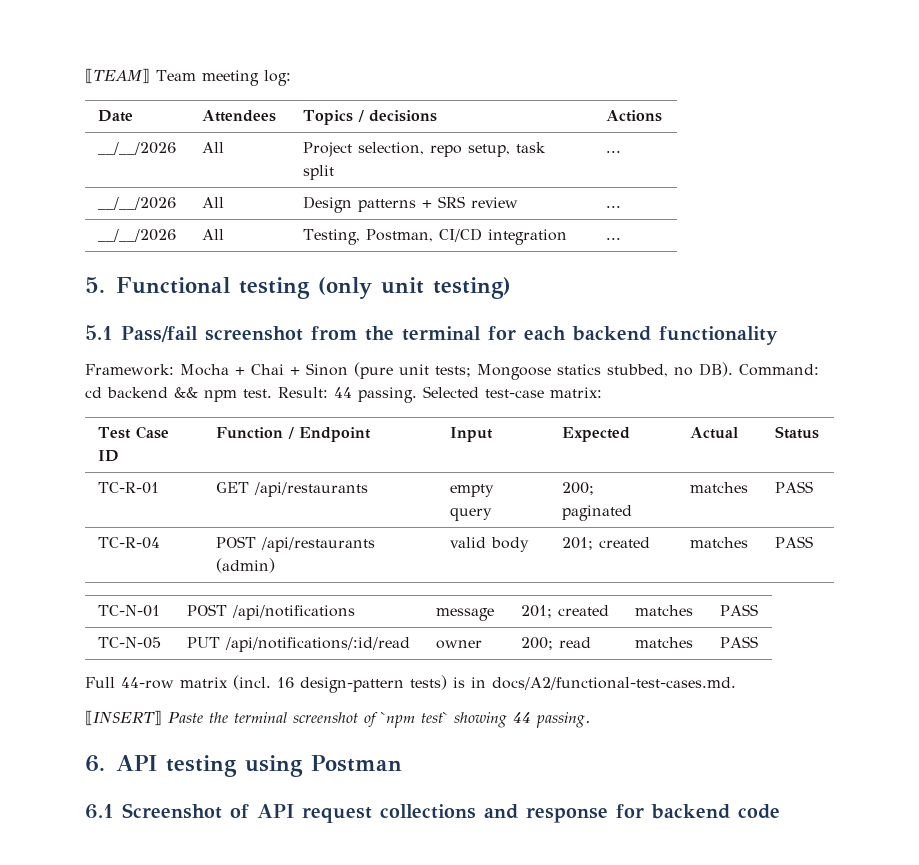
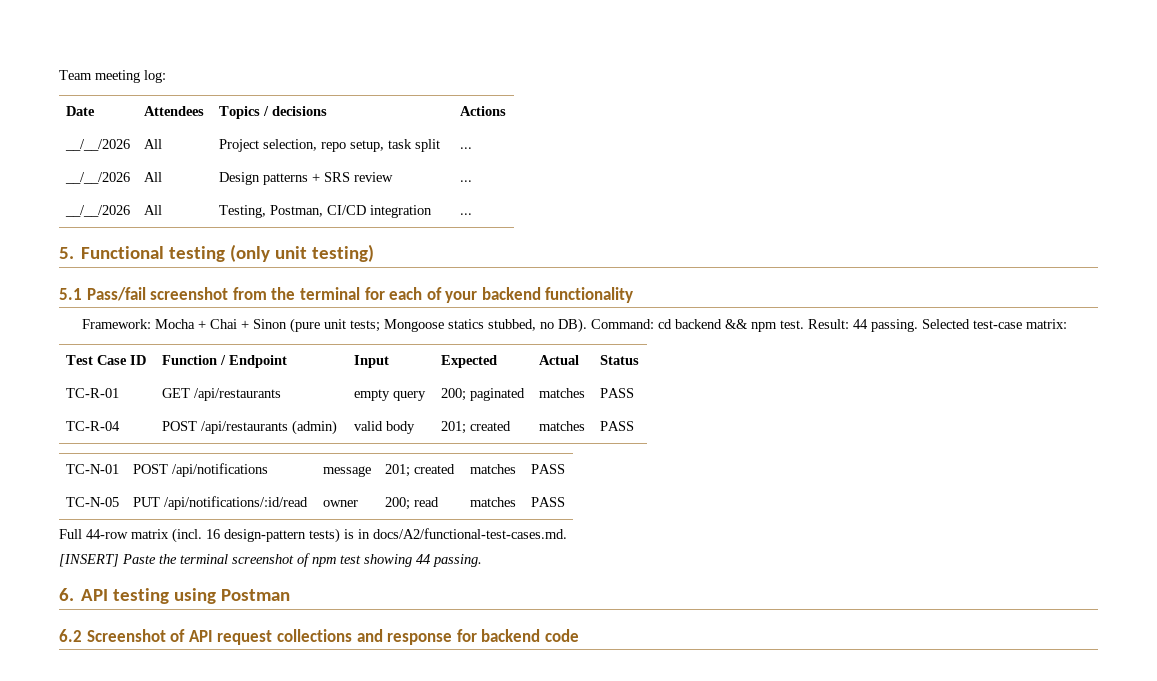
[85,68,150,84] ⟦TEAM⟧ -> (59, 75) none
(566, 333) none -> [426,287,478,303] of your
[85,710,162,726] ⟦INSERT⟧ -> [59,554,119,567] [INSERT]
[380,712,448,728] `npm test` -> [312,555,361,567] npm test
[85,804,114,819] 6.1 -> [59,629,82,642] 6.2

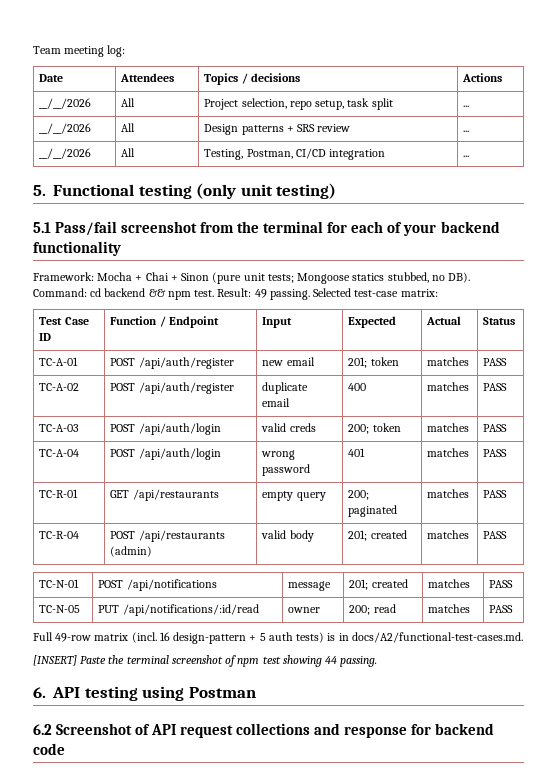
[852,319,868,329] 44 -> [254,289,267,298] 49
(639, 360) none -> [39,357,79,366] [110,357,234,369] [262,357,315,366] [348,357,399,368] [427,357,470,366] [483,358,508,366] [39,383,80,391] [110,382,234,394] [262,382,309,394] [262,398,291,407] [348,383,367,391] [427,382,470,391] [483,383,508,391] [39,424,80,432] [110,423,221,435] [261,423,316,432] [348,423,401,434] [427,423,470,432] [483,424,508,432] [39,449,80,457] [110,448,221,460] [261,450,296,460] [262,464,311,476] [348,448,366,457] [427,448,470,457] [483,449,508,457] // TC-A-01 | POST /api/auth/register | new email | 201; token | matches | PASS // TC-A-02 | POST /api/auth/register | duplicate email | 400 | matches | PASS // TC-A-03 | POST /api/auth/login | valid creds | 200; token | matches | PASS // TC-A-04 | POST /api/auth/login | wrong password | 401 | matches | PASS
[86,529,128,539] 44-row -> [55,633,92,642] 49-row
(306, 535) none -> [249,632,293,641] + 5 auth

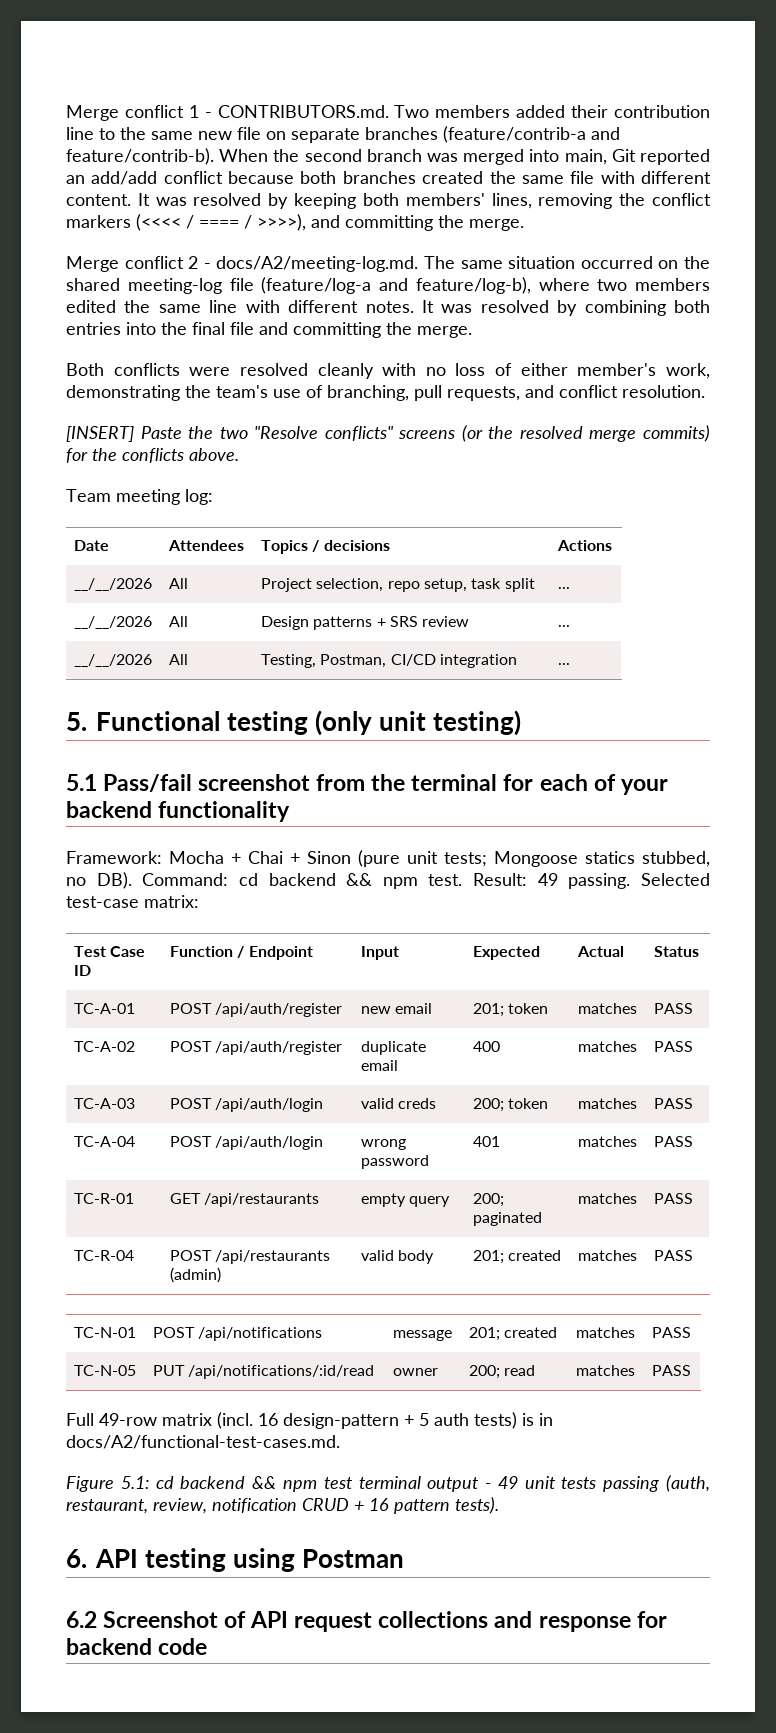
(33, 50) none -> [66,105,711,121] [66,126,620,143] [66,148,710,165] [66,171,712,185] [66,193,711,209] [66,214,524,231] [66,256,711,272] [66,277,710,294] [66,300,710,316] [66,322,472,338] [66,363,710,379] [66,385,705,401] [66,425,710,442] [66,448,239,463] Merge conflict 1 - CONTRIBUTORS.md. Two members added their contribution line to the same new file on separate branches (feature/contrib-a and feature/contrib-b). When the second branch was merged into main, Git reported an add/add conflict because both branches created the same file with different content. It was resolved by keeping both members' lines, removing the conflict markers (<<<< / ==== / >>>>), and committing the merge. // Merge conflict 2 - docs/A2/meeting-log.md. The same situation occurred on the shared meeting-log file (feature/log-a and feature/log-b), where two members edited the same line with different notes. It was resolved by combining both entries into the final file and committing the merge. // Both conflicts were resolved cleanly with no loss of either member's work, demonstrating the team's use of branching, pull requests, and conflict resolution. // [INSERT] Paste the two "Resolve conflicts" screens (or the resolved merge commits) for the conflicts above. //
[33,655,378,667] [INSERT] Paste the terminal screenshot of npm test showing 44 passing. -> [66,1475,710,1492] [66,1497,499,1514] Figure 5.1: cd backend && npm test terminal output - 49 unit tests passing (auth, restaurant, review, notification CRUD + 16 pattern tests).

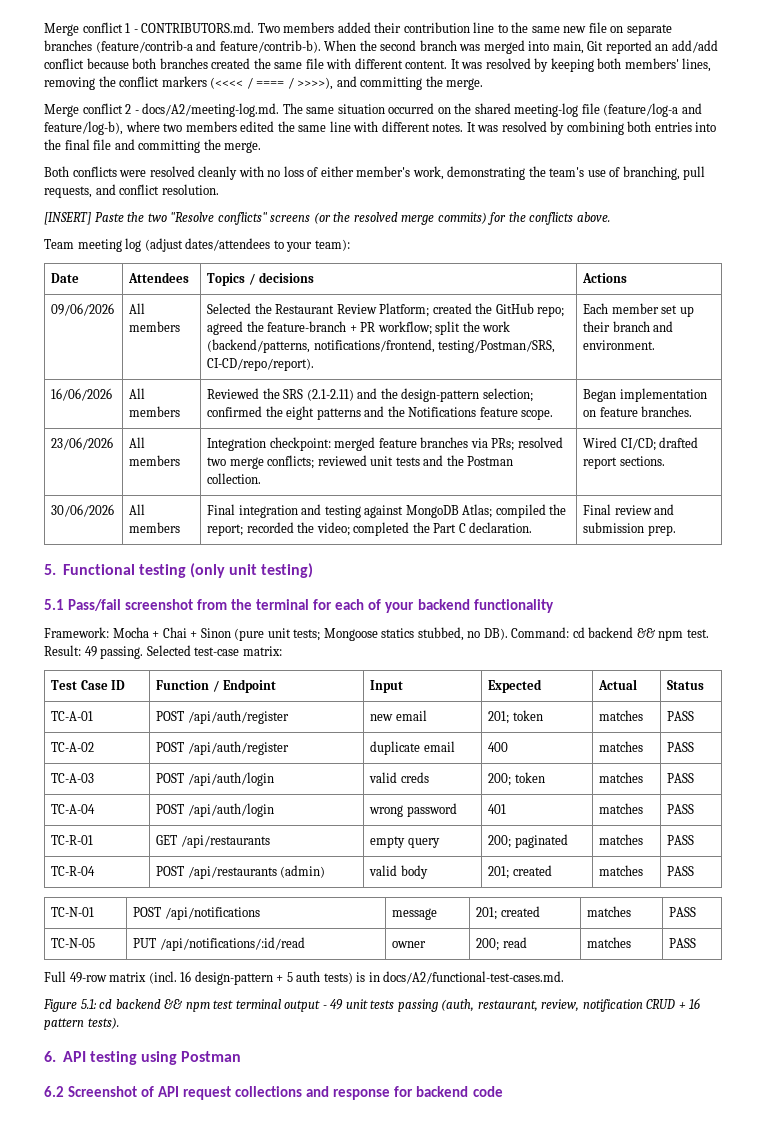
[185,489,213,505] log: -> [125,238,350,252] log (adjust dates/attendees to your team):
[74,578,153,591] [169,578,189,589] [261,578,535,592] [558,587,571,589] [74,616,153,629] [169,616,189,627] [261,616,470,630] [558,625,571,627] [74,654,153,667] [169,654,189,665] [261,654,518,668] [558,663,571,665] __/__/2026 | All | Project selection, repo setup, task split | ... // __/__/2026 | All | Design patterns + SRS review | ... // __/__/2026 | All | Testing, Postman, CI/CD integration | ... -> [51,303,115,316] [129,303,146,314] [129,321,181,332] [207,303,565,317] [207,321,511,335] [207,339,556,353] [207,358,315,371] [583,303,694,317] [583,321,674,332] [583,340,656,350] [51,388,113,401] [129,388,146,399] [129,406,181,417] [207,388,533,402] [207,406,554,420] [583,388,707,402] [583,406,693,417] [51,437,114,450] [129,437,146,448] [129,455,181,466] [207,437,563,451] [207,455,514,469] [207,473,262,484] [583,437,699,451] [583,456,665,469] [51,504,115,517] [129,504,146,515] [129,522,181,533] [207,504,567,518] [207,522,533,536] [583,504,675,515] [583,522,676,536] 09/06/2026 | All members | Selected the Restaurant Review Platform; created the GitHub repo; agreed the feature-branch + PR workflow; split the work (backend/patterns, notifications/frontend, testing/Postman/SRS, CI-CD/repo/report). | Each member set up their branch and environment. // 16/06/2026 | All members | Reviewed the SRS (2.1-2.11) and the design-pattern selection; confirmed the eight patterns and the Notifications feature scope. | Began implementation on feature branches. // 23/06/2026 | All members | Integration checkpoint: merged feature branches via PRs; resolved two merge conflicts; reviewed unit tests and the Postman collection. | Wired CI/CD; drafted report sections. // 30/06/2026 | All members | Final integration and testing against MongoDB Atlas; compiled the report; recorded the video; completed the Part C declaration. | Final review and submission prep.

